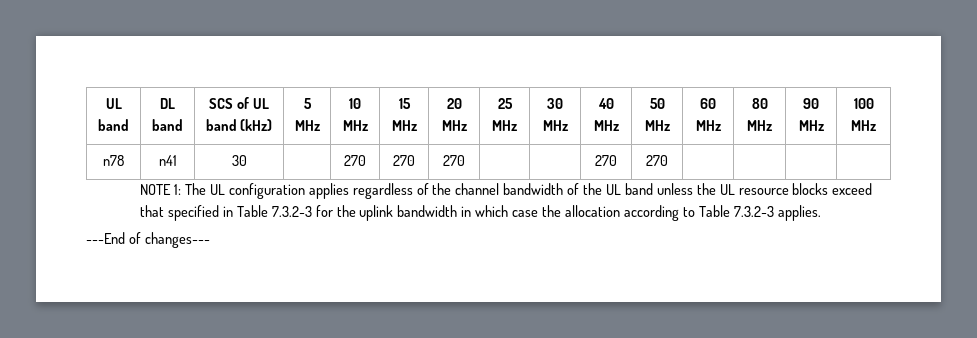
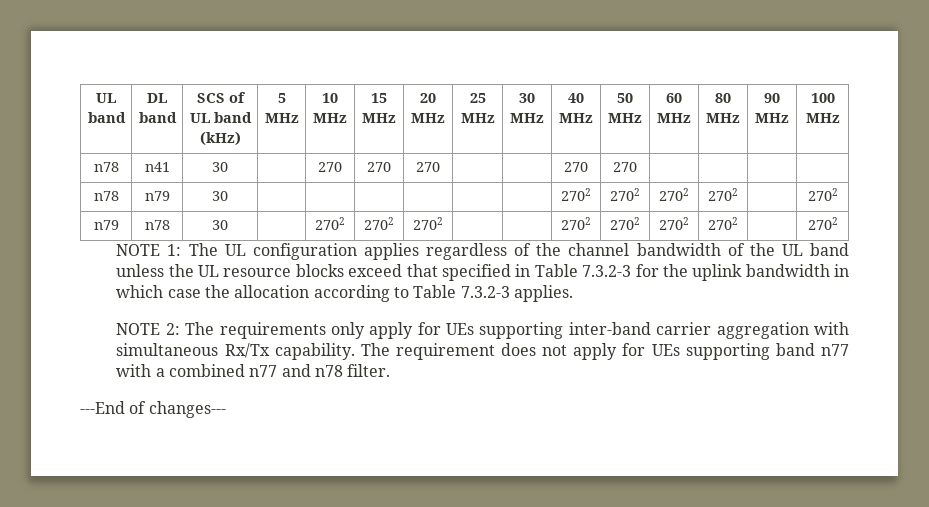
(668, 160) none -> [93,191,119,201] [144,191,170,201] [212,191,228,201] [561,188,591,201] [610,188,640,201] [659,188,689,201] [708,188,738,201] [807,188,838,201] [93,220,119,230] [144,220,170,230] [212,220,228,230] [315,217,345,230] [364,217,394,230] [413,217,443,230] [561,217,591,230] [610,217,640,230] [659,217,689,230] [708,217,738,230] [807,217,838,230] // n78 | n79 | 30 | | | | | | | 2702 | 2702 | 2702 | 2702 | | 2702 // n79 | n78 | 30 | | 2702 | 2702 | 2702 | | | 2702 | 2702 | 2702 | 2702 | | 2702
(821, 213) none -> [116,322,849,339] [116,343,850,360] [116,364,391,377] // NOTE 2: The requirements only apply for UEs supporting inter-band carrier aggregation with simultaneous Rx/Tx capability. The requirement does not apply for UEs supporting band n77 with a combined n77 and n78 filter.

